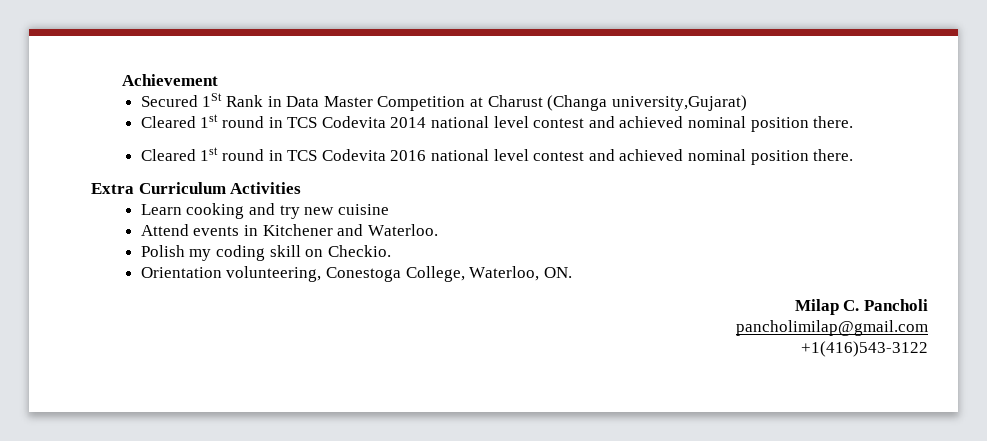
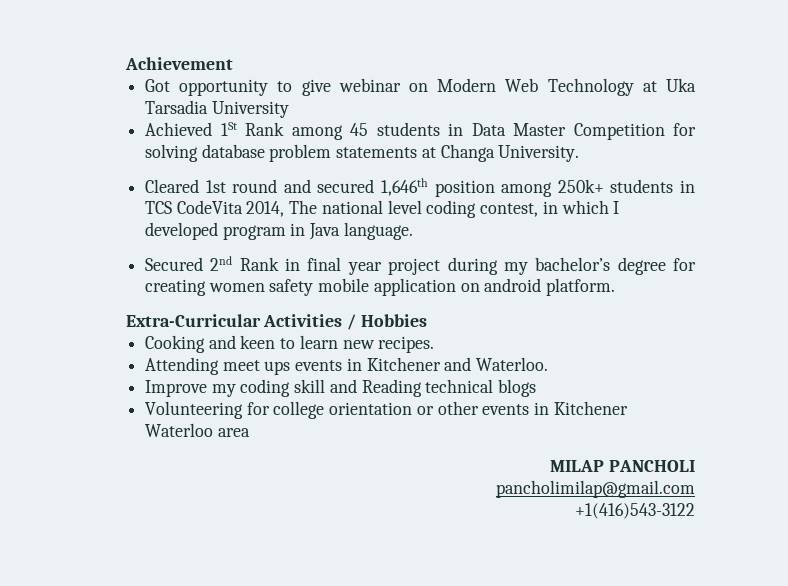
[140,93,747,111] [140,114,854,132] [140,147,854,165] [91,182,302,194] [140,203,389,219] [140,224,189,236] Secured 1St Rank in Data Master Competition at Charust (Changa university,Gujarat) // Cleared 1st round in TCS Codevita 2014 national level contest and achieved nominal position there. // Cleared 1st round in TCS Codevita 2016 national level contest and achieved nominal position there. // Extra Curriculum Activities // Learn cooking and try new cuisine // Attend -> [145,78,696,96] [145,100,289,118] [145,122,696,140] [145,144,580,162] [145,178,695,197] [145,200,620,218] [145,222,413,240] [145,256,696,275] [145,278,616,296] [125,314,427,330] [145,335,435,353] [145,357,291,375] Got opportunity to give webinar on Modern Web Technology at Uka Tarsadia University // Achieved 1St Rank among 45 students in Data Master Competition for solving database problem statements at Changa University. // Cleared 1st round and secured 1,646th position among 250k+ students in TCS CodeVita 2014, The national level coding contest, in which I developed program in Java language. // Secured 2nd Rank in final year project during my bachelor’s degree for creating women safety mobile application on android platform. // Extra-Curricular Activities / Hobbies // Cooking and keen to learn new recipes. // Attending meet ups
[140,245,185,257] Polish -> [145,380,208,397] Improve
[305,245,391,257] [140,266,572,282] [794,299,928,315] on Checkio. // Orientation volunteering, Conestoga College, Waterloo, ON. // Milap C. Pancholi -> [329,379,537,397] [145,401,628,419] [145,423,250,437] [550,460,695,472] and Reading technical blogs // Volunteering for college orientation or other events in Kitchener Waterloo area // MILAP PANCHOLI

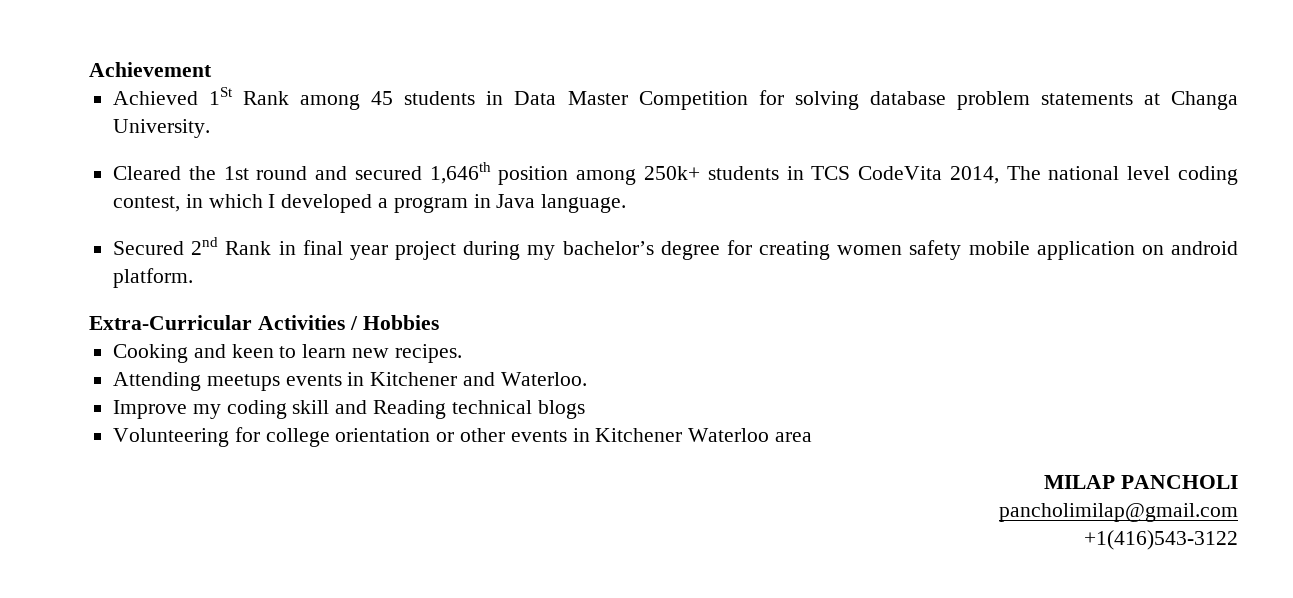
[145,78,696,96] [145,100,289,118] // Got opportunity to give webinar on Modern Web Technology at Uka Tarsadia University -> (213, 69) none
(200, 186) none -> [188,166,216,180] the
(219, 231) none -> [378,198,389,208] a
[222,360,291,375] meet ups -> [206,374,280,391] meetups

